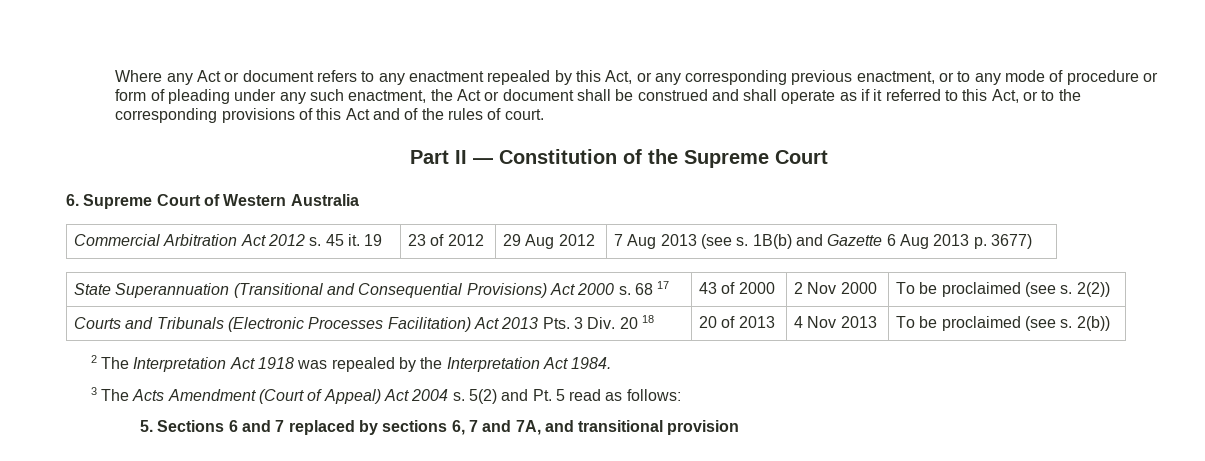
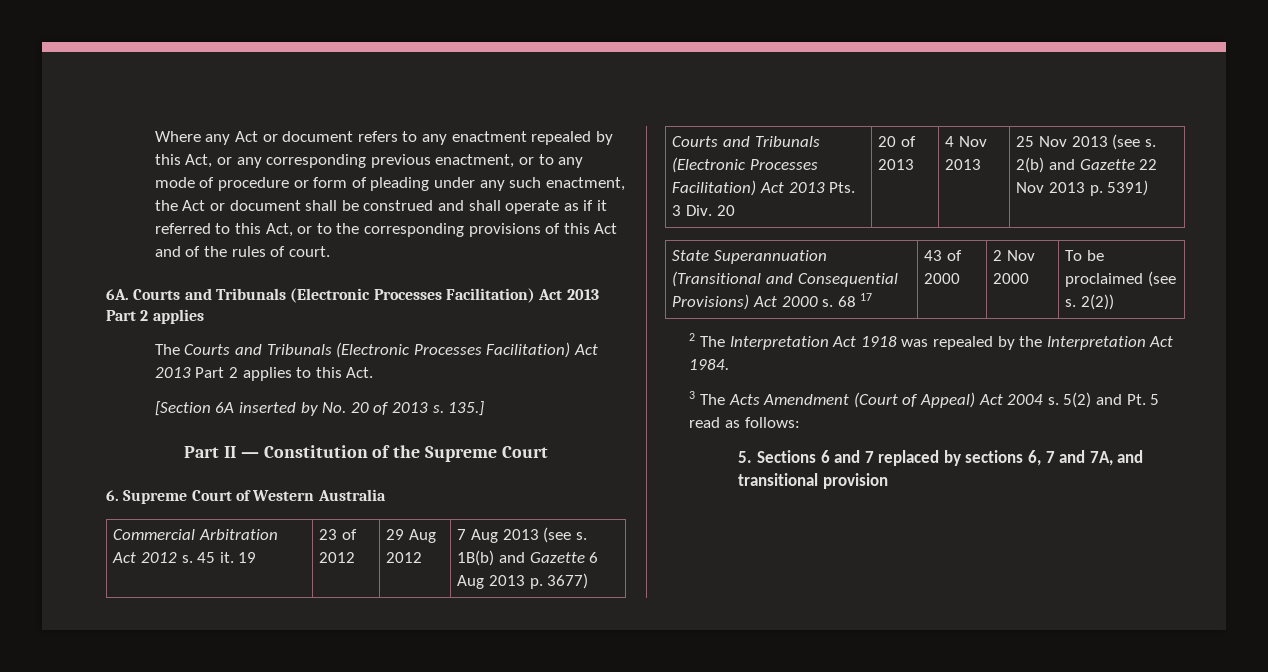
(544, 114) none -> [106,288,599,303] [106,309,204,324] [154,342,599,358] [154,367,374,381] [154,401,485,416] // 6A. Courts and Tribunals (Electronic Processes Facilitation) Act 2013 Part 2 applies // The Courts and Tribunals (Electronic Processes Facilitation) Act 2013 Part 2 applies to this Act. // [Section 6A inserted by No. 20 of 2013 s. 135.]
(1032, 241) none -> [672,136,820,147] [672,157,819,173] [672,180,856,196] [672,205,735,216] [878,136,917,147] [878,159,915,170] [945,136,988,147] [945,159,982,170] [1016,134,1156,150] [1016,157,1158,173] [1016,180,1149,196] // Courts and Tribunals (Electronic Processes Facilitation) Act 2013 Pts. 3 Div. 20 | 20 of 2013 | 4 Nov 2013 | 25 Nov 2013 (see s. 2(b) and Gazette 22 Nov 2013 p. 5391)
[74,315,654,332] [699,316,775,328] [794,316,877,328] [896,316,1110,331] // Courts and Tribunals (Electronic Processes Facilitation) Act 2013 Pts. 3 Div. 20 18 | 20 of 2013 | 4 Nov 2013 | To be proclaimed (see s. 2(b)) -> (1115, 302) none

